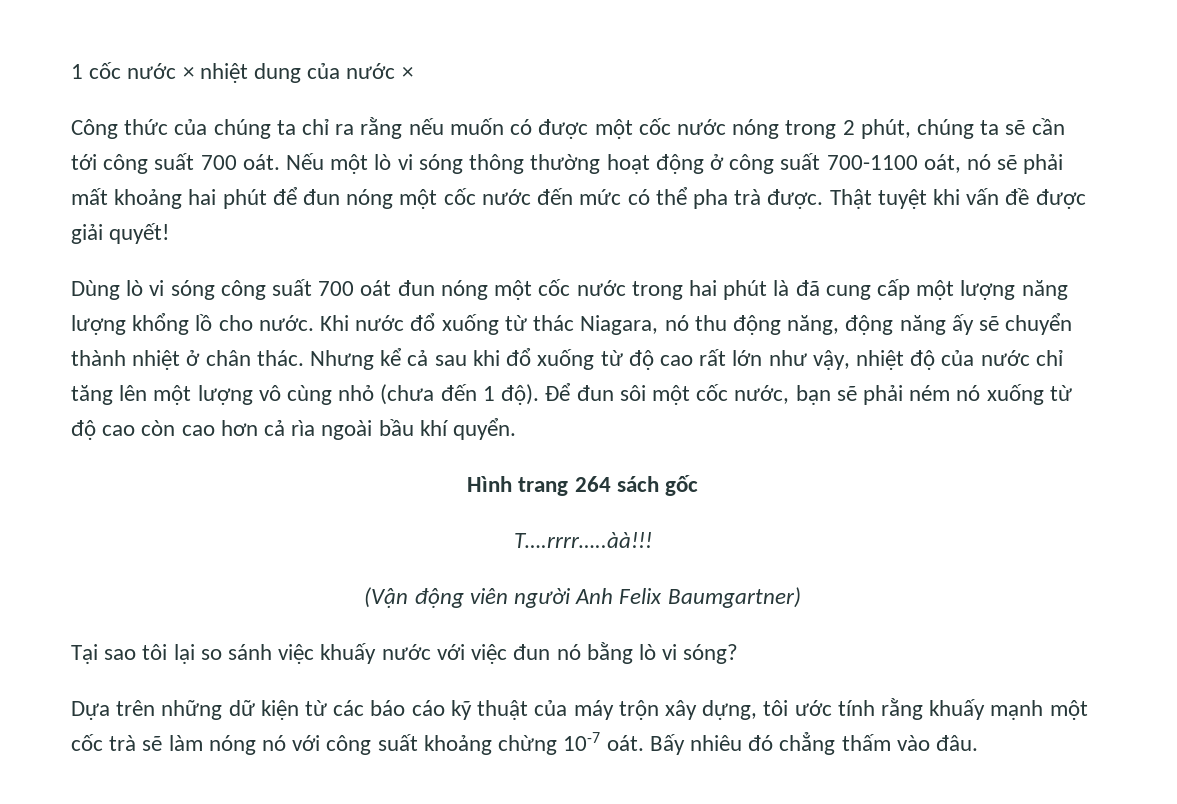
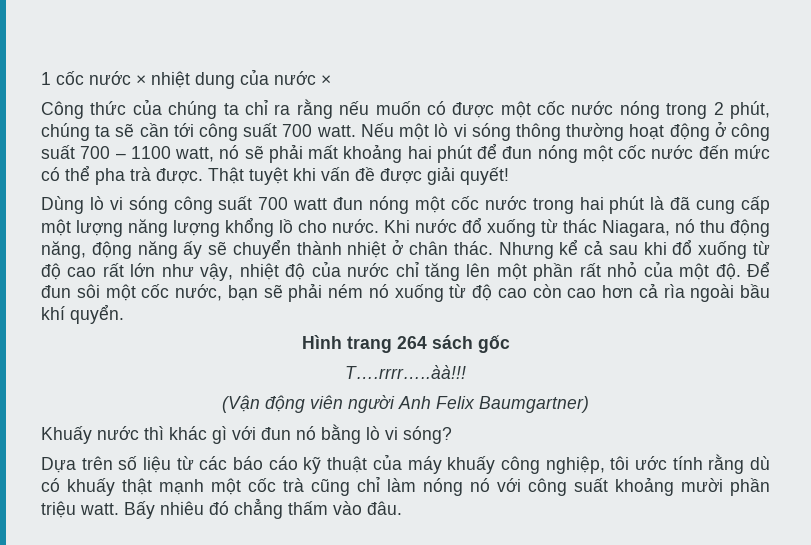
[242,154,280,170] oát. -> [316,125,356,137] watt.
[826,154,961,173] 700-1100 oát, -> [80,146,215,162] 700 – 1100 watt,
[360,280,392,296] oát -> [293,198,328,210] watt
[197,384,540,405] lượng vô cùng nhỏ (chưa đến 1 độ). -> [533,261,741,281] phần rất nhỏ của một độ.
[71,643,508,664] Tại sao tôi lại so sánh việc khuấy nước với việc -> [41,426,256,444] Khuấy nước thì khác gì với
[161,700,299,720] những dữ kiện -> [118,456,172,473] số liệu
[618,700,758,720] trộn xây dựng, -> [447,456,605,474] khuấy công nghiệp,
[929,699,986,720] khuấy -> [750,456,771,470] [41,478,152,496] dù có khuấy thật
[142,736,163,751] sẽ -> [311,476,380,496] cũng chỉ
[498,732,644,755] chừng 10-7 oát. -> [681,478,770,496] [41,501,119,518] mười phần triệu watt.

